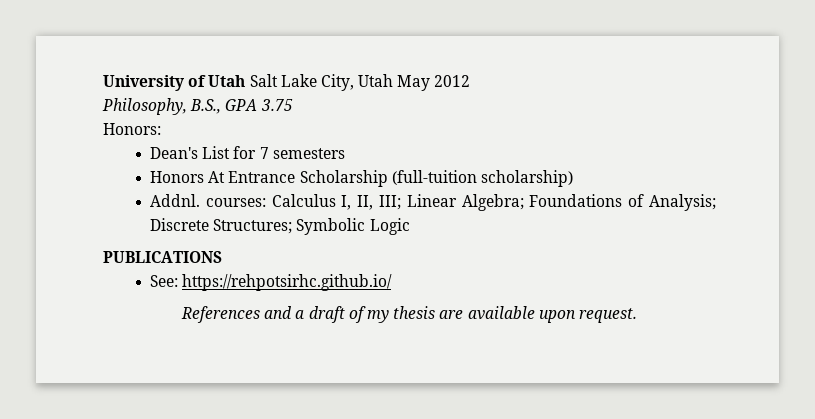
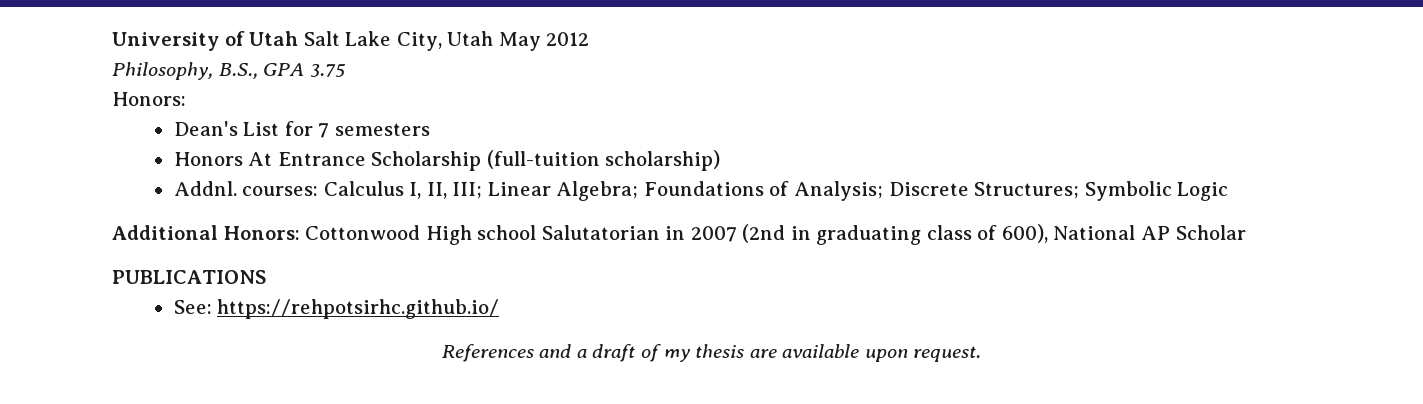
(410, 226) none -> [112,224,1246,245] // Additional Honors: Cottonwood High school Salutatorian in 2007 (2nd in graduating class of 600), National AP Scholar

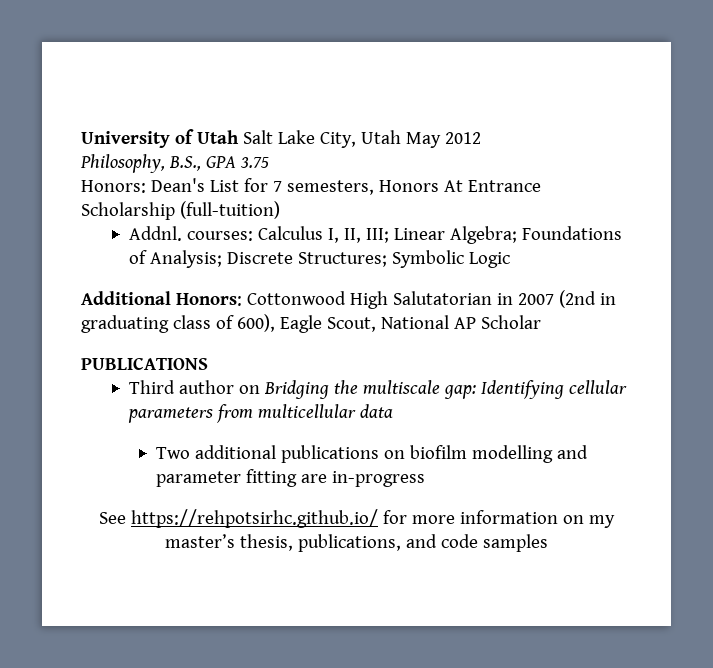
(186, 99) // -> (146, 186) none
[334,123,430,136] semesters // -> [286,180,374,195] semesters,
[486,150,721,171] (full-tuition scholarship) -> [179,201,280,219] (full-tuition)
[477,225,537,240] school -> (388, 300) none
(1048, 233) none -> [279,315,376,333] Eagle Scout,
[173,299,500,319] [441,344,982,362] See: https://rehpotsirhc.github.io/ // References and a draft of my thesis are available upon request. -> [128,380,627,399] [127,404,393,423] [155,445,588,463] [155,469,425,487] [99,509,615,528] [165,534,548,552] Third author on Bridging the multiscale gap: Identifying cellular parameters from multicellular data // Two additional publications on biofilm modelling and parameter fitting are in-progress // See https://rehpotsirhc.github.io/ for more information on my master’s thesis, publications, and code samples

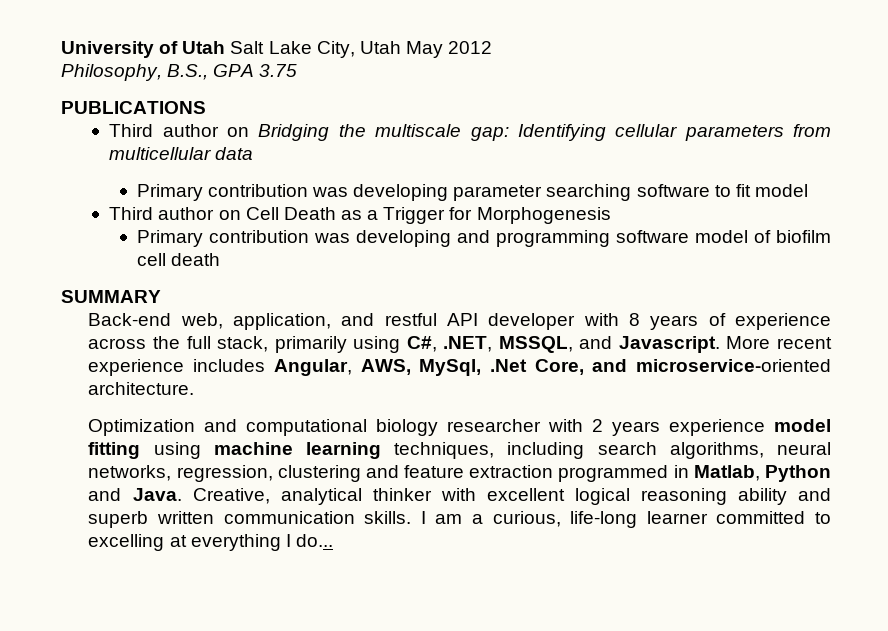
[81,178,541,195] [81,201,280,220] [128,226,622,244] [128,250,510,268] [81,290,616,309] [81,314,541,333] // Honors: Dean's List for 7 semesters, Honors At Entrance Scholarship (full-tuition) // Addnl. courses: Calculus I, II, III; Linear Algebra; Foundations of Analysis; Discrete Structures; Symbolic Logic // Additional Honors: Cottonwood High Salutatorian in 2007 (2nd in graduating class of 600), Eagle Scout, National AP Scholar -> (298, 70) none
[155,445,588,463] [155,469,425,487] [99,509,615,528] [165,534,548,552] Two additional publications on biofilm modelling and parameter fitting are in-progress // See https://rehpotsirhc.github.io/ for more information on my master’s thesis, publications, and code samples -> [136,184,808,201] [109,207,611,224] [136,230,832,247] [136,253,220,266] [61,290,161,303] [88,313,831,330] [88,336,832,353] [88,359,831,376] [88,382,195,395] [88,419,831,436] [88,442,831,459] [88,465,831,482] [88,488,831,505] [88,511,831,528] [88,534,333,551] Primary contribution was developing parameter searching software to fit model // Third author on Cell Death as a Trigger for Morphogenesis // Primary contribution was developing and programming software model of biofilm cell death // SUMMARY // Back-end web, application, and restful API developer with 8 years of experience across the full stack, primarily using C#, .NET, MSSQL, and Javascript. More recent experience includes Angular, AWS, MySql, .Net Core, and microservice-oriented architecture. // Optimization and computational biology researcher with 2 years experience model fitting using machine learning techniques, including search algorithms, neural networks, regression, clustering and feature extraction programmed in Matlab, Python and Java. Creative, analytical thinker with excellent logical reasoning ability and superb written communication skills. I am a curious, life-long learner committed to excelling at everything I do...

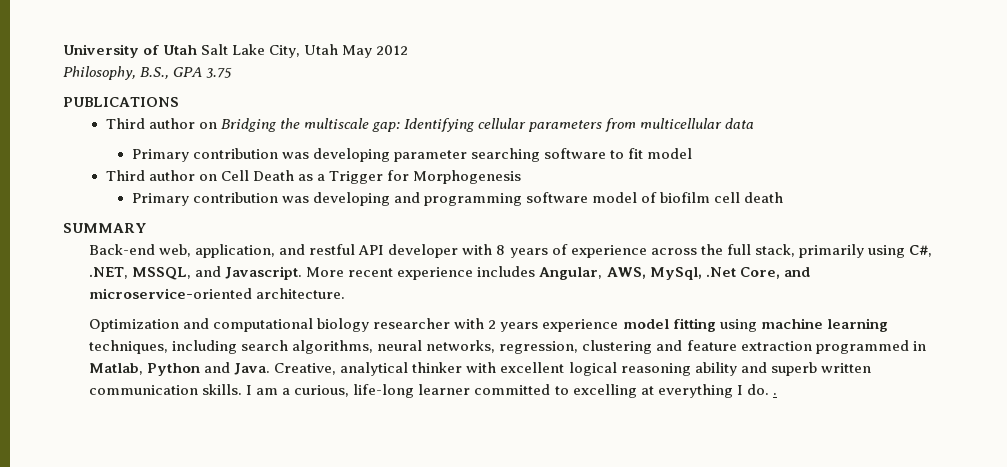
[295,534,333,547] do... -> [746,384,777,395] do. .

